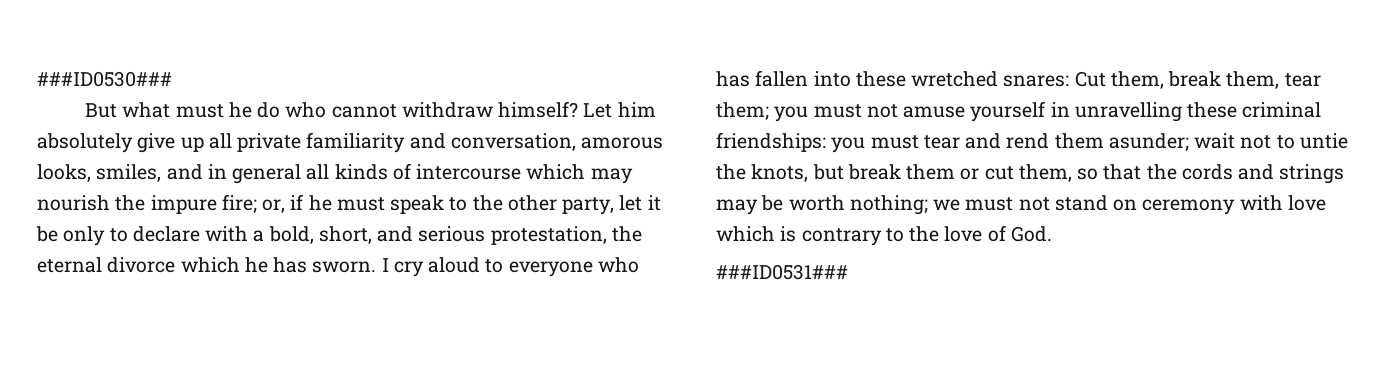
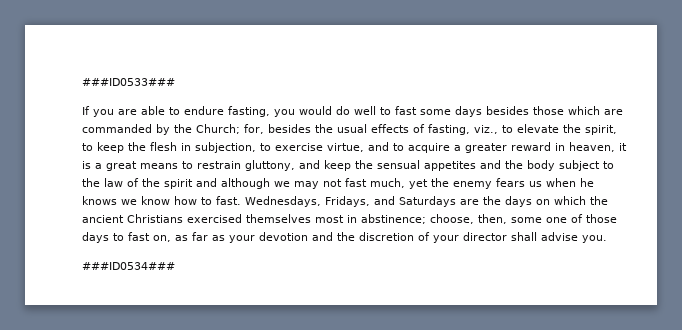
[37,71,172,87] [85,101,656,118] [37,132,664,153] [37,163,633,184] [37,194,661,215] [36,226,642,246] [37,257,639,277] [716,70,1321,89] [716,101,1322,122] [716,132,1348,153] [716,164,1345,184] [716,195,1326,215] [716,225,1052,246] [716,264,848,280] ###ID0530### // But what must he do who cannot withdraw himself? Let him absolutely give up all private familiarity and conversation, amorous looks, smiles, and in general all kinds of intercourse which may nourish the impure fire; or, if he must speak to the other party, let it be only to declare with a bold, short, and serious protestation, the eternal divorce which he has sworn. I cry aloud to everyone who has fallen into these wretched snares: Cut them, break them, tear them; you must not amuse yourself in unravelling these criminal friendships: you must tear and rend them asunder; wait not to untie the knots, but break them or cut them, so that the cords and strings may be worth nothing; we must not stand on ceremony with love which is contrary to the love of God. // ###ID0531### -> [82,78,175,86] [82,106,623,117] [82,124,617,135] [82,142,627,153] [82,160,614,171] [82,178,594,189] [82,196,608,207] [82,214,617,224] [82,232,607,243] [82,262,175,270] ###ID0533### // If you are able to endure fasting, you would do well to fast some days besides those which are commanded by the Church; for, besides the usual effects of fasting, viz., to elevate the spirit, to keep the flesh in subjection, to exercise virtue, and to acquire a greater reward in heaven, it is a great means to restrain gluttony, and keep the sensual appetites and the body subject to the law of the spirit and although we may not fast much, yet the enemy fears us when he knows we know how to fast. Wednesdays, Fridays, and Saturdays are the days on which the ancient Christians exercised themselves most in abstinence; choose, then, some one of those days to fast on, as far as your devotion and the discretion of your director shall advise you. // ###ID0534###

